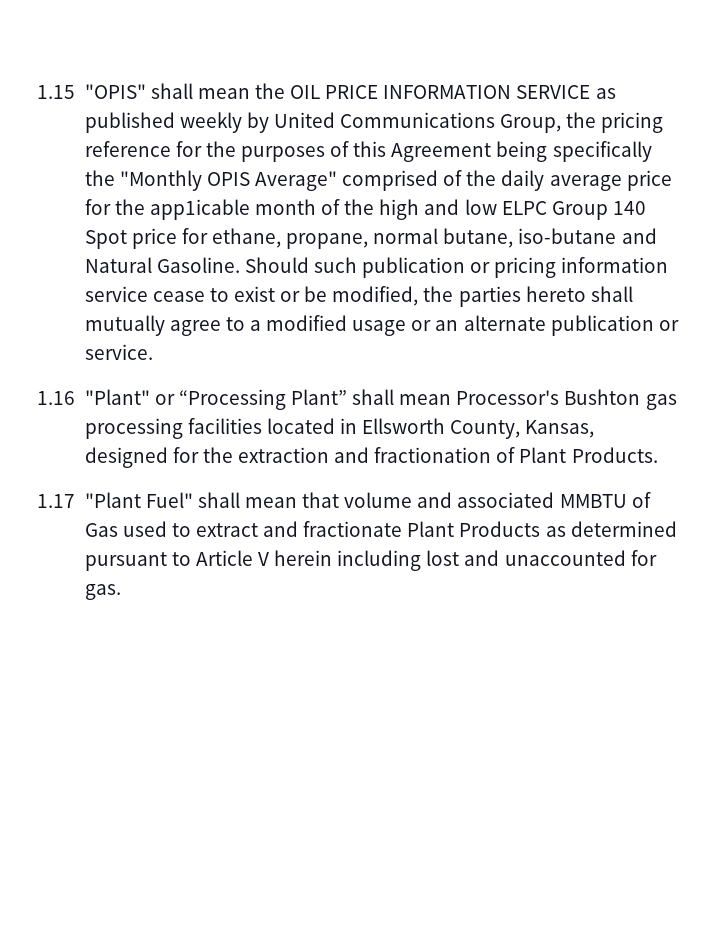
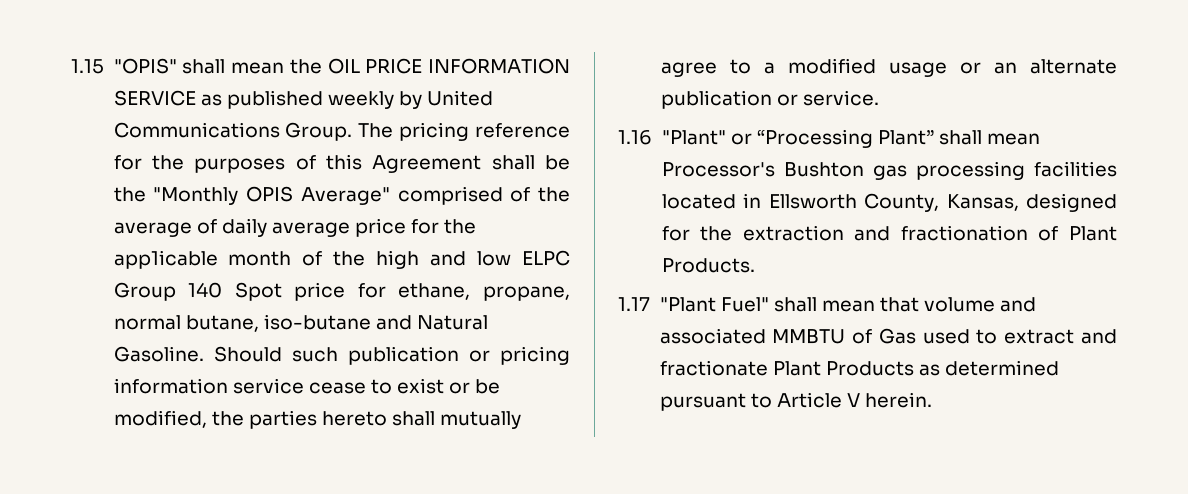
[500,112,597,133] Group, the -> [285,122,394,141] Group. The
[496,141,652,162] being specifically -> [491,155,570,170] shall be
(497, 178) none -> [113,219,217,237] average of
[274,550,657,571] [84,584,121,600] herein including lost and unaccounted for gas. -> [865,392,933,408] herein.

